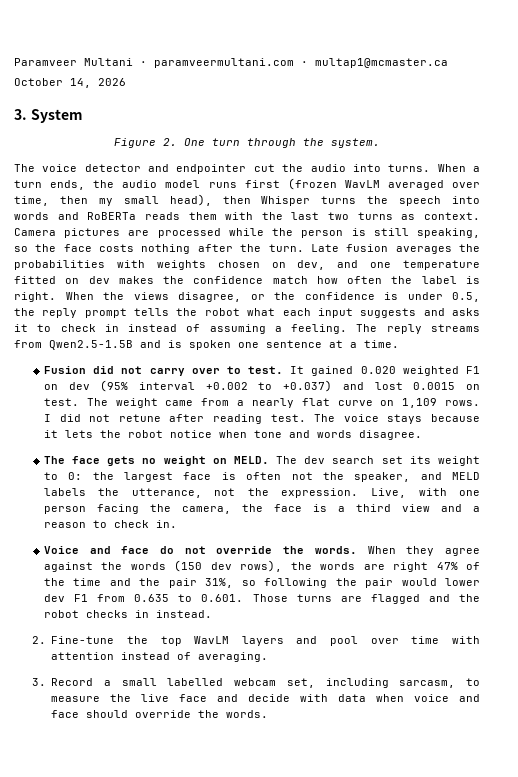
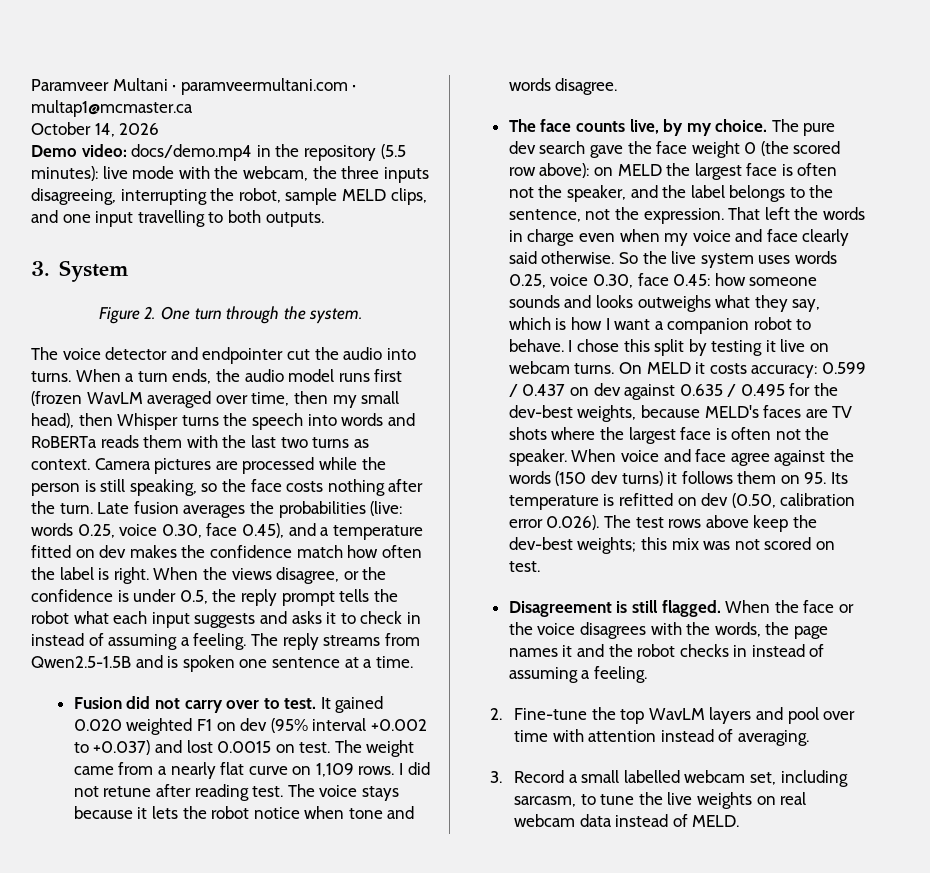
(126, 82) none -> [31,144,406,161] [31,166,429,183] [31,188,427,205] [31,210,324,227] // Demo video: docs/demo.mp4 in the repository (5.5 minutes): live mode with the webcam, the three inputs disagreeing, interrupting the robot, sample MELD clips, and one input travelling to both outputs.
[116,260,392,270] with weights chosen on dev, and one -> [370,501,403,516] [31,523,330,538] (live: words 0.25, voice 0.30, face 0.45), and a
[107,456,481,466] [43,472,83,480] gets no weight on MELD. The dev search set its weight to 0: -> [575,119,836,136] [508,141,841,158] [508,163,662,178] counts live, by my choice. The pure dev search gave the face weight 0 (the scored row above): on MELD
[451,472,480,480] [43,488,481,498] [43,504,480,514] [43,520,177,528] [43,546,435,556] MELD labels the utterance, not the expression. Live, with one person facing the camera, the face is a third view and a reason to check in. // Voice and face do not override the words. When they -> [662,185,834,202] [508,207,865,224] [508,229,850,246] [508,251,837,268] [508,273,818,288] [508,295,821,312] [508,317,812,334] [508,339,830,356] [508,361,866,378] [508,383,839,400] [508,405,853,422] [508,427,830,444] [508,449,727,466] the label belongs to the sentence, not the expression. That left the words in charge even when my voice and face clearly said otherwise. So the live system uses words 0.25, voice 0.30, face 0.45: how someone sounds and looks outweighs what they say, which is how I want a companion robot to behave. I chose this split by testing it live on webcam turns. On MELD it costs accuracy: 0.599 / 0.437 on dev against 0.635 / 0.495 for the dev-best weights, because MELD's faces are TV shots where the largest face is often not the speaker. When voice and face
[240,560,481,572] [43,578,481,588] [43,594,420,604] rows), the words are right 47% of the time and the pair 31%, so following the pair would lower dev F1 from 0.635 to 0.601. Those turns are flagged -> [621,471,849,486] [508,493,856,510] [508,515,817,532] [508,537,835,554] [508,561,540,572] [508,600,854,617] [508,622,828,639] [508,645,573,657] turns) it follows them on 95. Its temperature is refitted on dev (0.50, calibration error 0.026). The test rows above keep the dev-best weights; this mix was not scored on test. // Disagreement is still flagged. When the face or the voice disagrees with the words, the page names it
[155,610,212,618] instead. -> [751,644,825,657] [508,666,647,683] instead of assuming a feeling.
[51,694,480,702] [51,710,269,718] measure the live face and decide with data when voice and face should override the words. -> [600,792,807,809] [514,814,740,827] tune the live weights on real webcam data instead of MELD.

